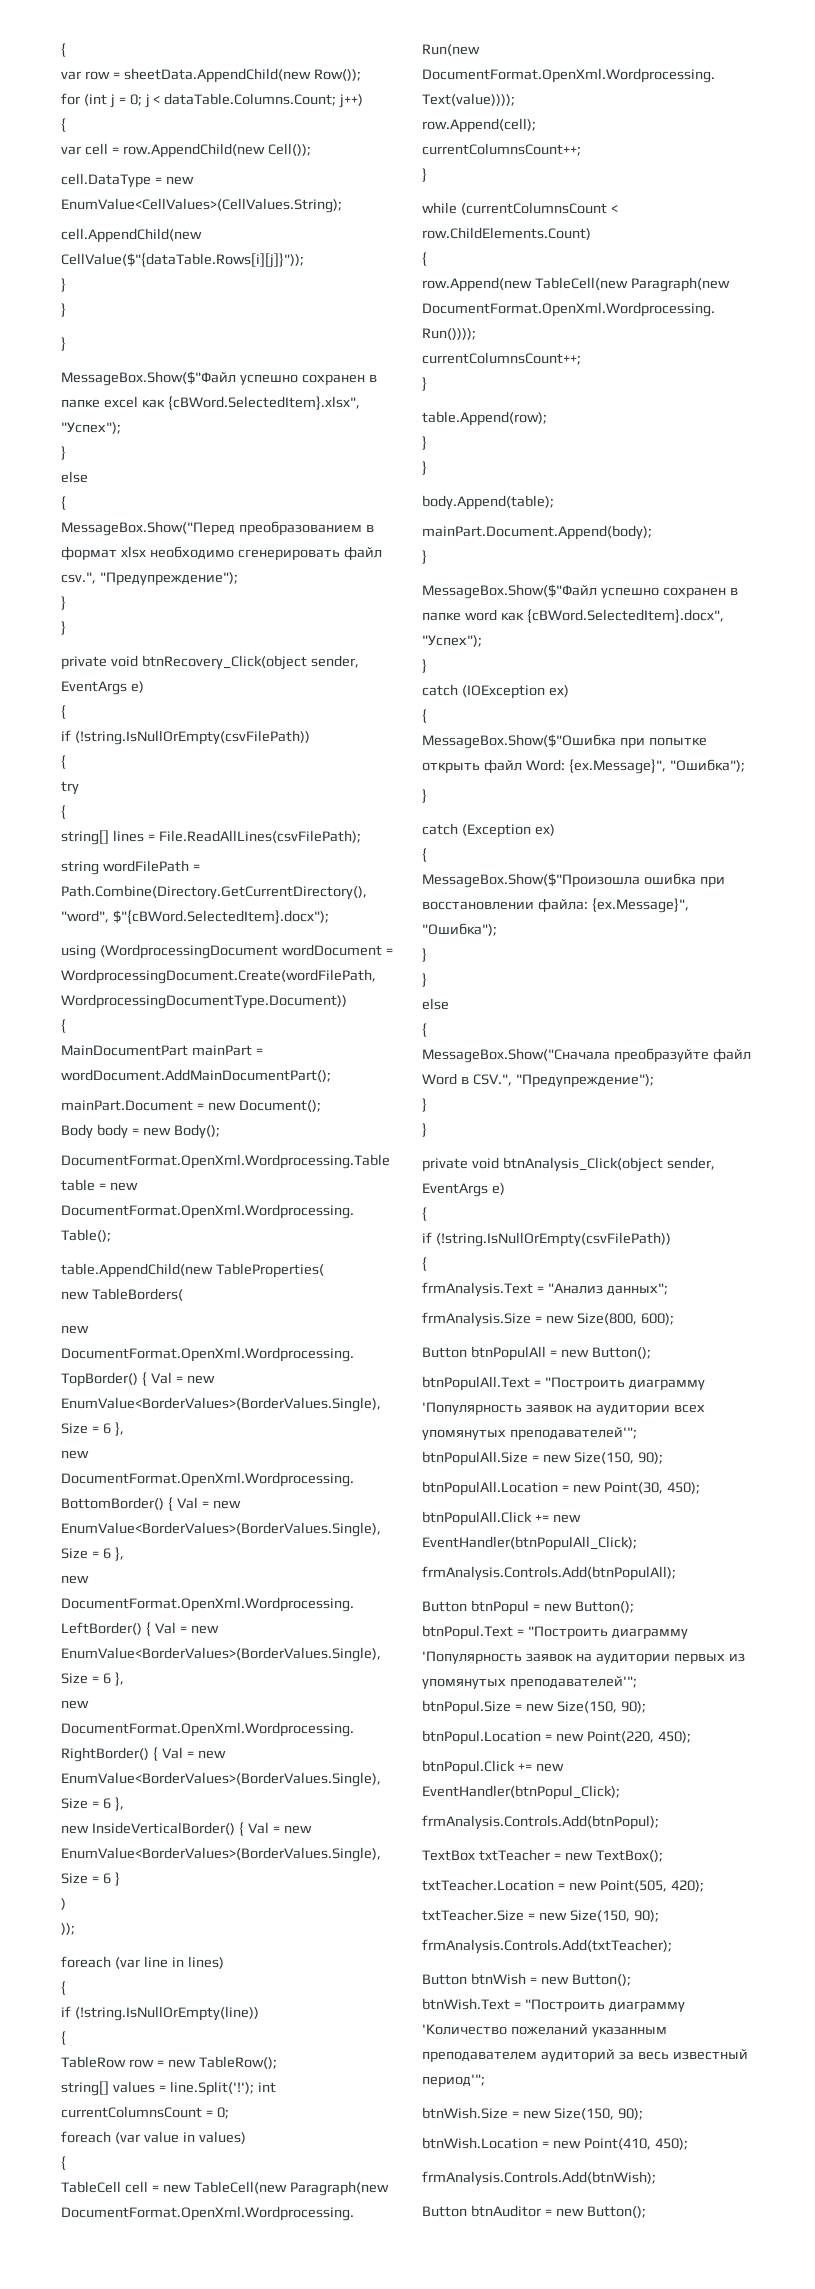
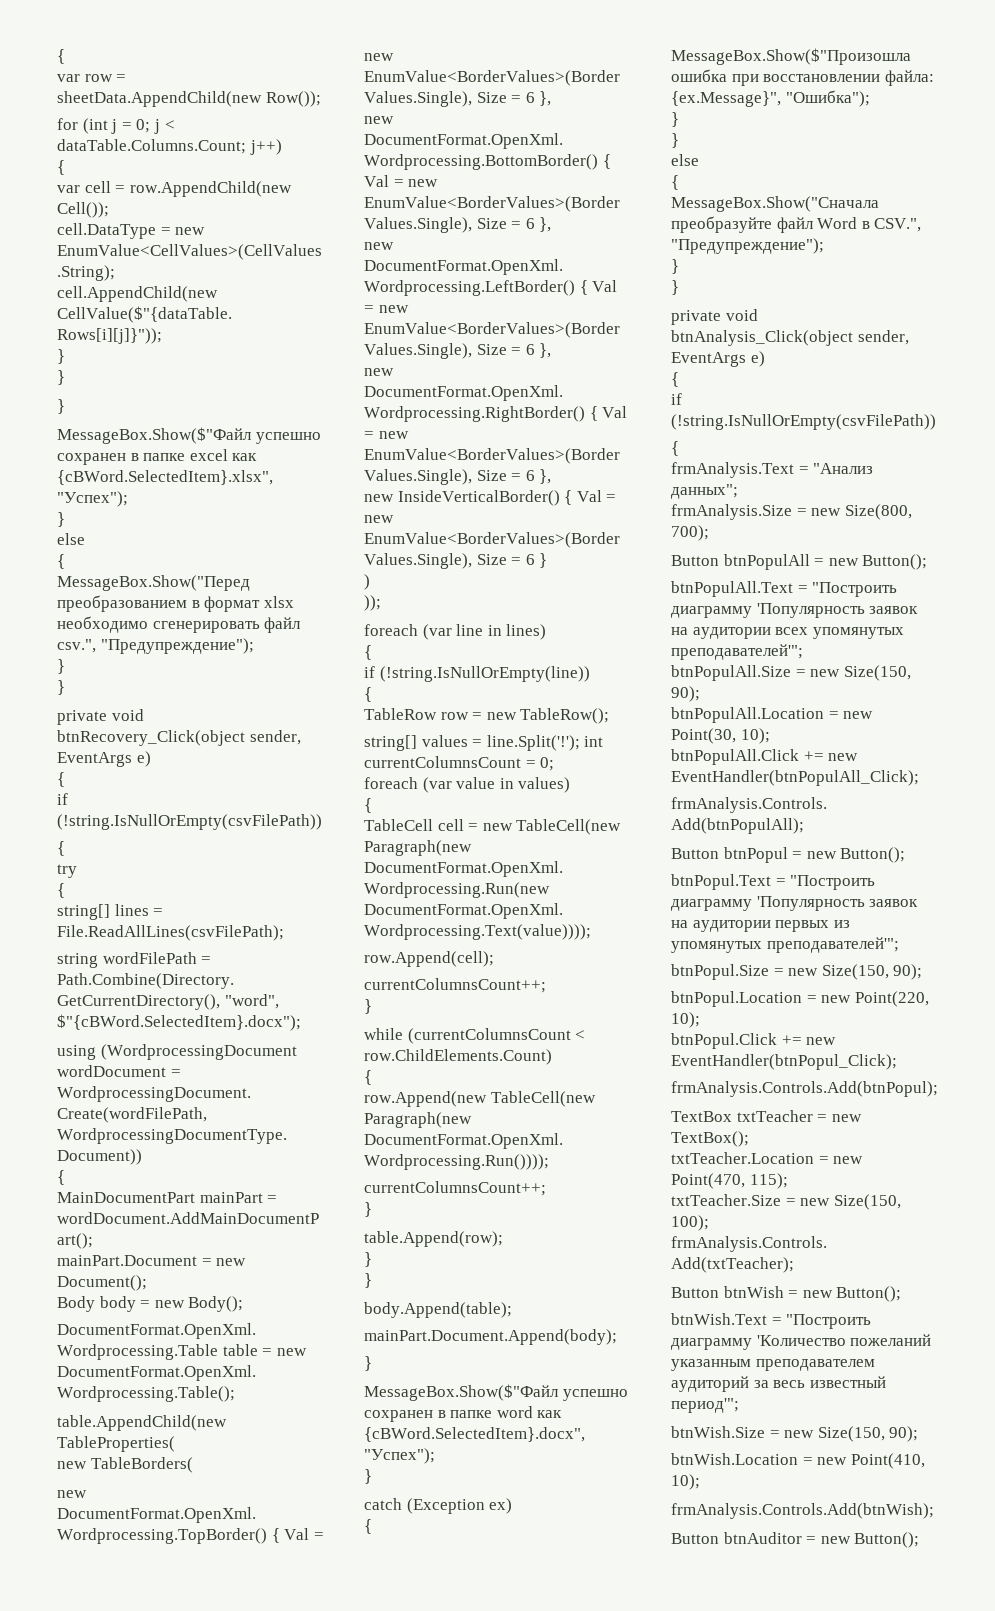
[422,684,569,699] [422,709,427,723] [422,734,707,749] [422,759,745,774] [422,789,427,803] // catch (IOException ex) // { // MessageBox.Show($"Ошибка при попытке открыть файл Word: {ex.Message}", "Ошибка"); // } -> (372, 1476) none
[640,1313,674,1325] 600); -> [671,525,709,541] 700);
[666,1482,700,1494] 450); -> [740,728,770,744] 10);
[657,1731,691,1743] 450); -> [671,1012,700,1028] 10);
[599,1880,704,1892] Point(505, 420); -> [671,1173,788,1189] Point(470, 115);
[633,1910,659,1922] 90); -> [671,1215,709,1231] 100);
[654,2138,688,2150] 450); -> [671,1474,700,1490] 10);

